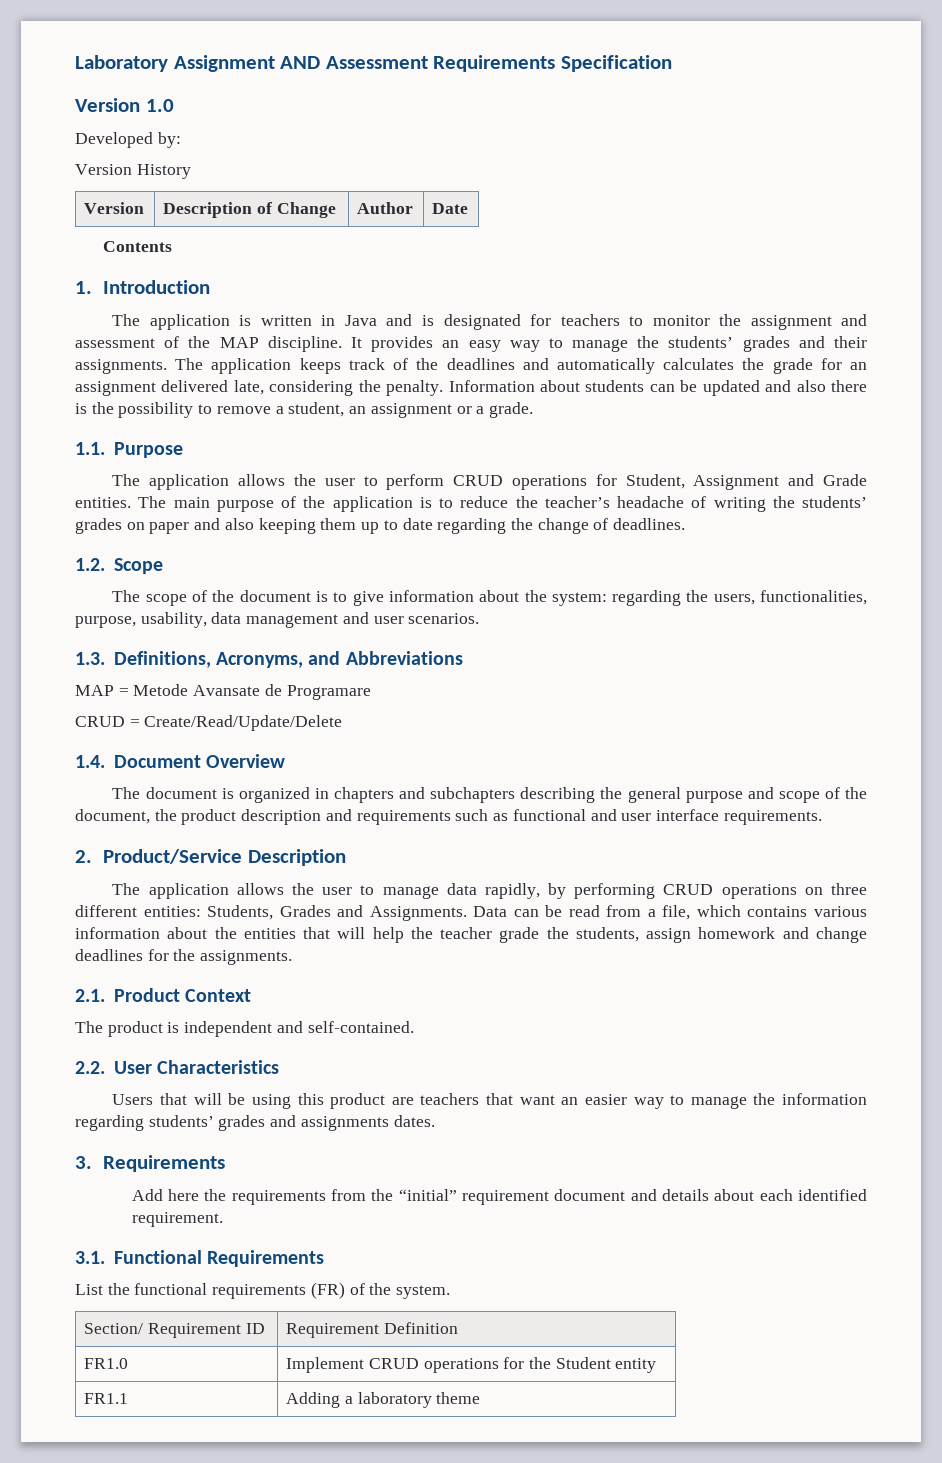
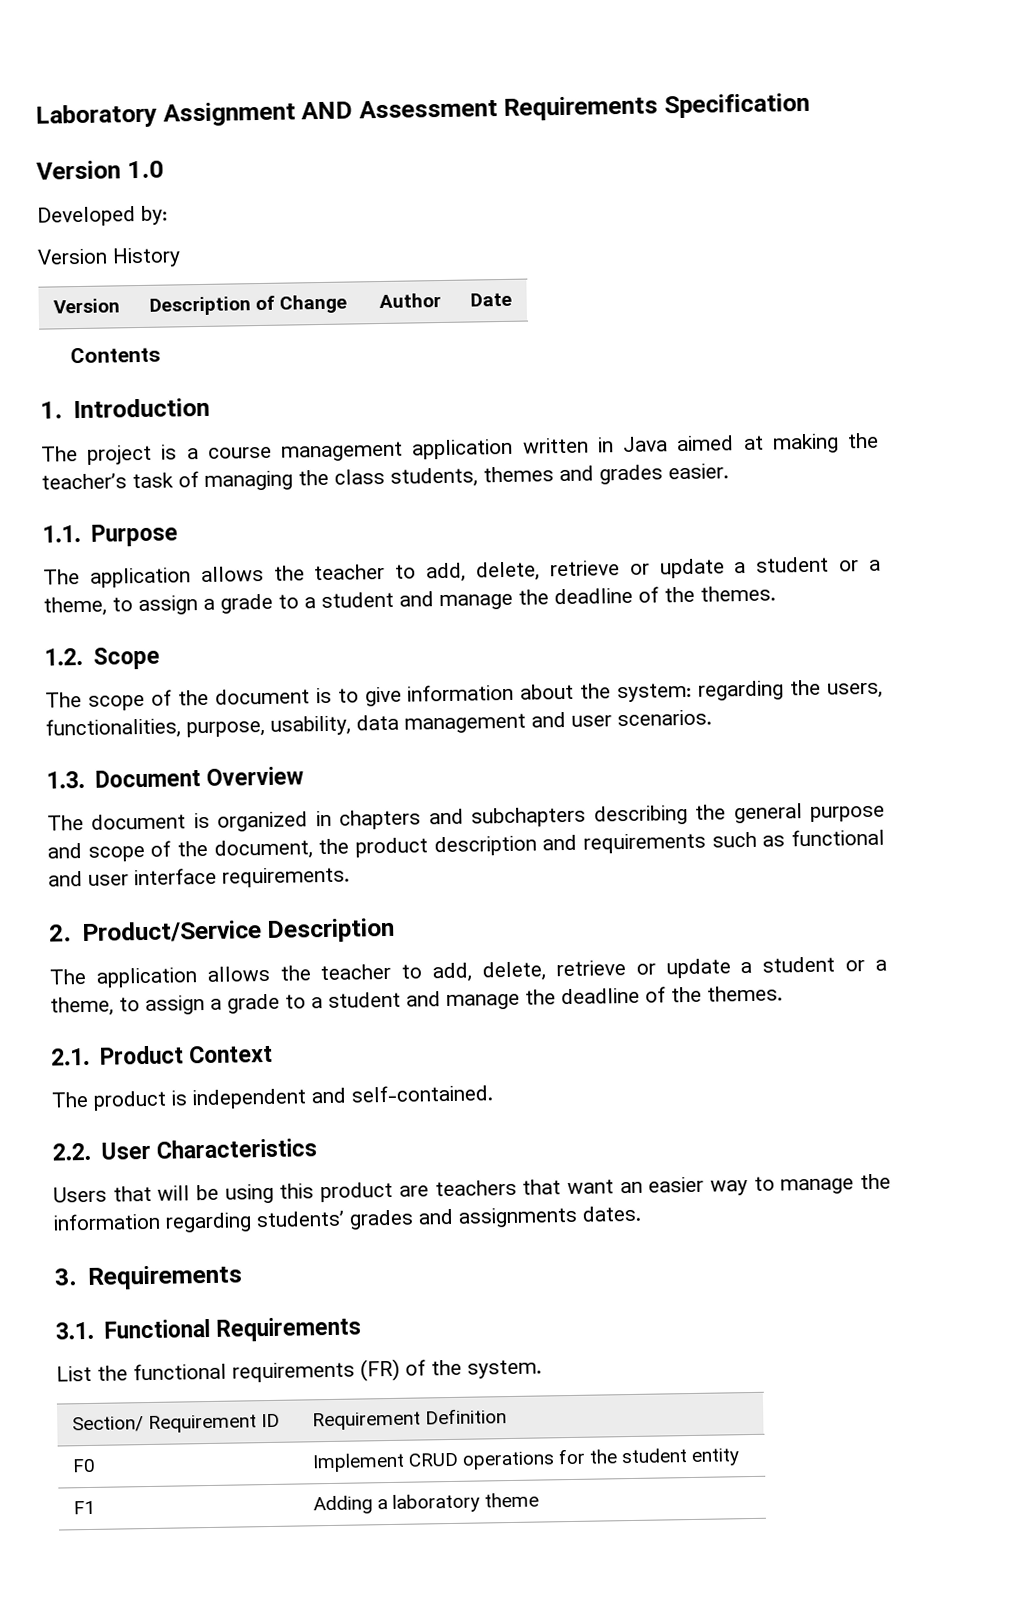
[149,314,867,330] [75,336,867,352] [75,358,867,374] [75,380,868,396] [75,402,533,418] application is written in Java and is designated for teachers to monitor the assignment and assessment of the MAP discipline. It provides an easy way to manage the students’ grades and their assignments. The application keeps track of the deadlines and automatically calculates the grade for an assignment delivered late, considering the penalty. Information about students can be updated and also there is the possibility to remove a student, an assignment or a grade. -> [87,432,880,465] [41,463,729,491] project is a course management application written in Java aimed at making the teacher’s task of managing the class students, themes and grades easier.
[324,474,868,490] [75,496,867,512] [75,518,686,534] user to perform CRUD operations for Student, Assignment and Grade entities. The main purpose of the application is to reduce the teacher’s headache of writing the students’ grades on paper and also keeping them up to date regarding the change of deadlines. -> [314,556,881,583] [43,585,776,617] teacher to add, delete, retrieve or update a student or a theme, to assign a grade to a student and manage the deadline of the themes.
[113,651,463,668] [75,684,371,700] [75,715,343,731] [75,755,105,768] Definitions, Acronyms, and Abbreviations // MAP = Metode Avansate de Programare // CRUD = Create/Read/Update/Delete // 1.4. -> (85, 779) none
[322,883,867,899] [75,905,867,921] [75,927,867,943] [75,949,293,965] user to manage data rapidly, by performing CRUD operations on three different entities: Students, Grades and Assignments. Data can be read from a file, which contains various information about the entities that will help the teacher grade the students, assign homework and change deadlines for the assignments. -> [320,956,887,983] [50,985,783,1017] teacher to add, delete, retrieve or update a student or a theme, to assign a grade to a student and manage the deadline of the themes.
[131,1189,868,1205] [131,1212,223,1227] // Add here the requirements from the “initial” requirement document and details about each identified requirement. -> (243, 1277) none
[84,1358,129,1369] FR1.0 -> [71,1458,96,1473] F0
[555,1357,611,1369] Student -> [621,1448,688,1464] student
[84,1393,129,1404] FR1.1 -> [72,1500,96,1515] F1

